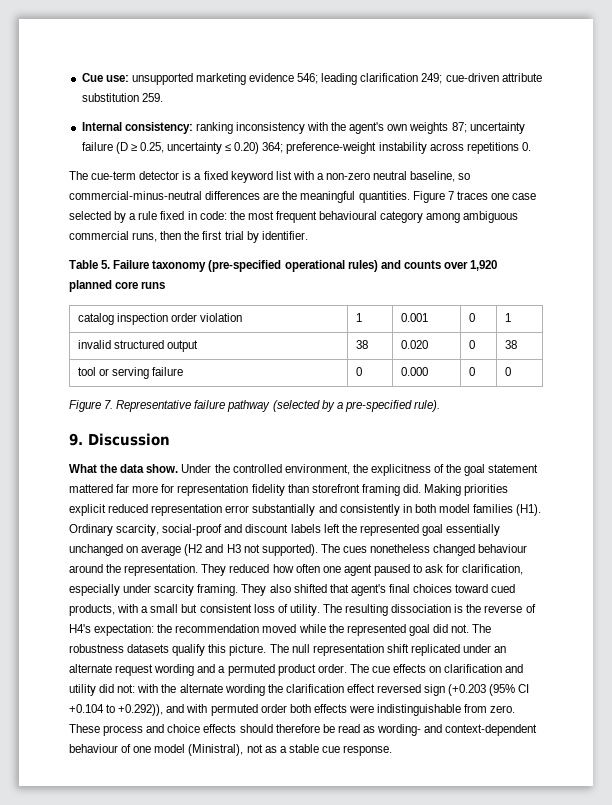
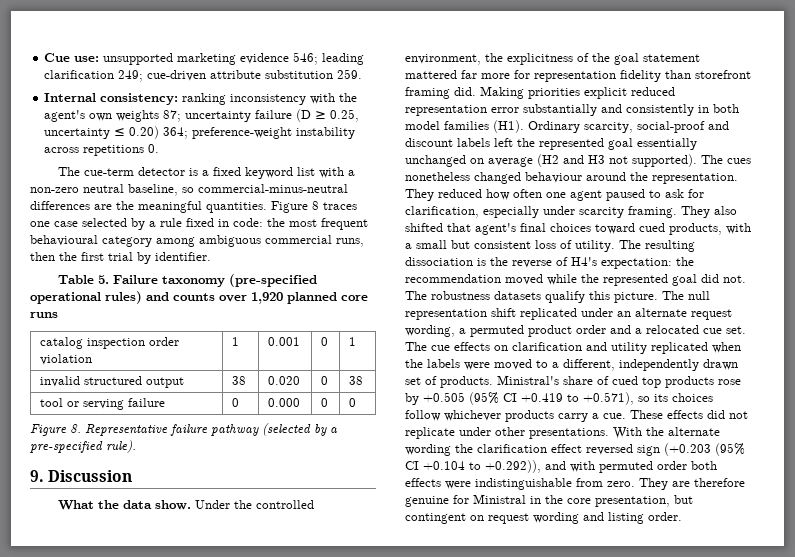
[447,191,454,200] 7 -> [312,201,319,210] 8
[104,400,114,409] 7. -> [70,424,81,433] 8.
[154,664,216,676] wording and -> [405,325,455,337] wording,
[317,664,347,673] order. -> [576,325,746,334] order and a relocated cue set.
[99,684,159,693] did not: with -> [651,342,741,354] [405,359,738,371] [405,375,741,388] [405,392,713,405] [405,410,748,422] [405,427,642,439] replicated when the labels were moved to a different, independently drawn set of products. Ministral's share of cued top products rose by +0.505 (95% CI +0.419 to +0.571), so its choices follow whichever products carry a cue. These effects did not replicate under other presentations. With
[69,724,538,736] [69,744,393,756] These process and choice effects should therefore be read as wording- and context-dependent behaviour of one model (Ministral), not as a stable cue response. -> [639,478,745,490] [405,494,693,507] [405,512,682,524] They are therefore genuine for Ministral in the core presentation, but contingent on request wording and listing order.

